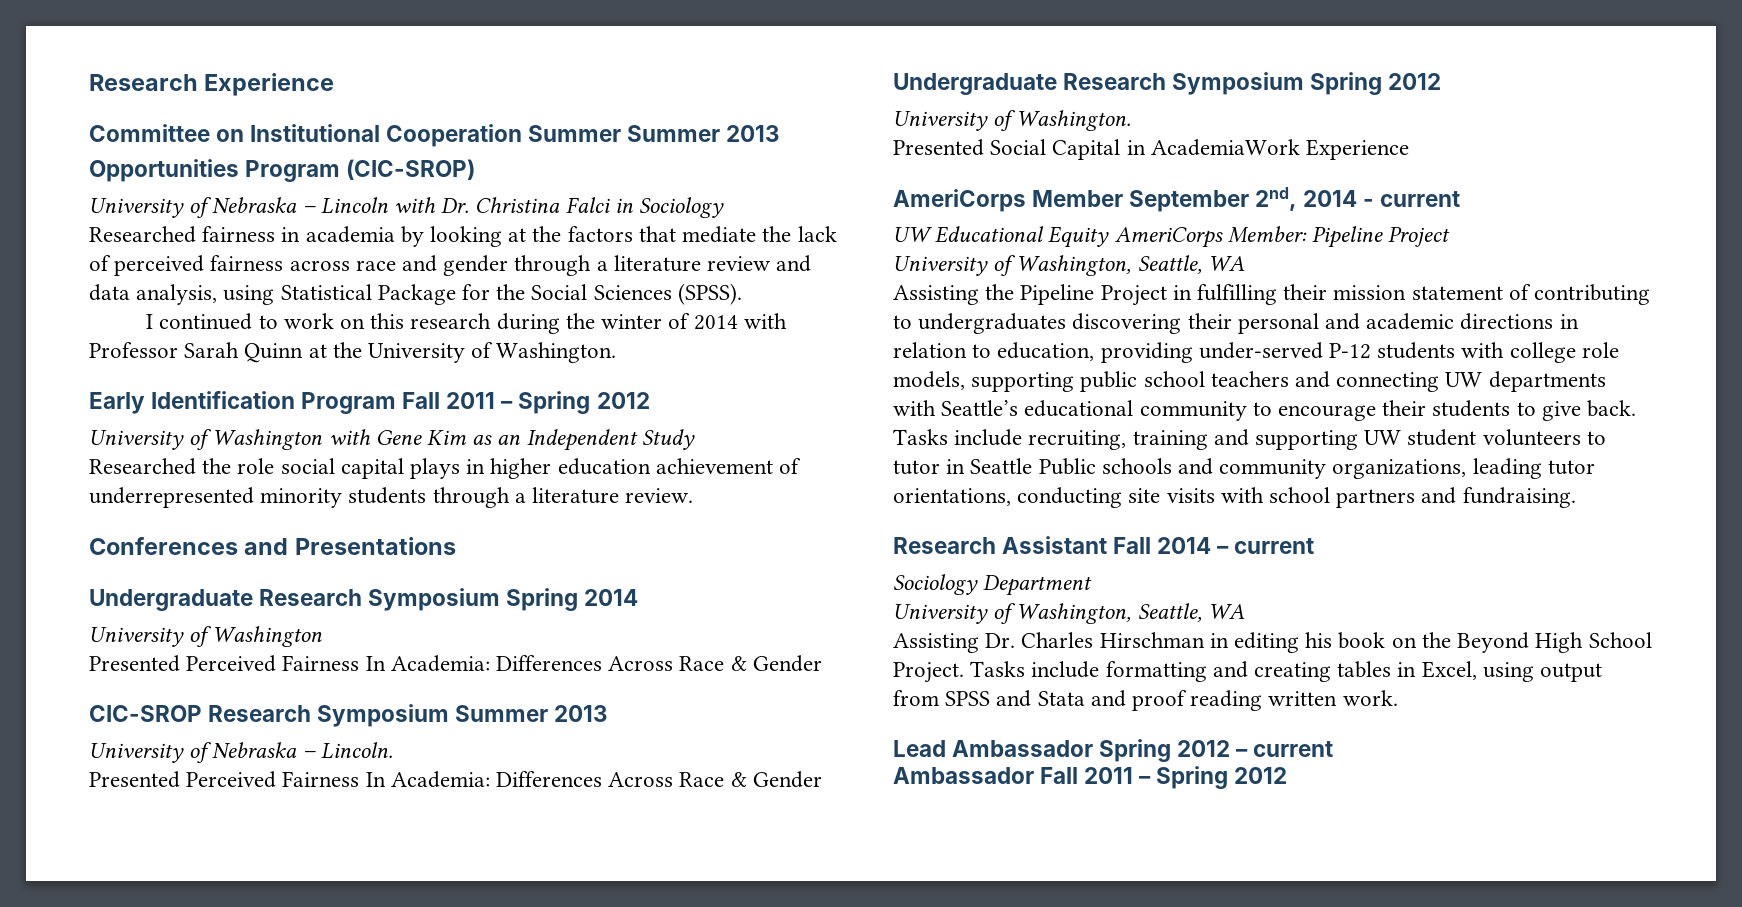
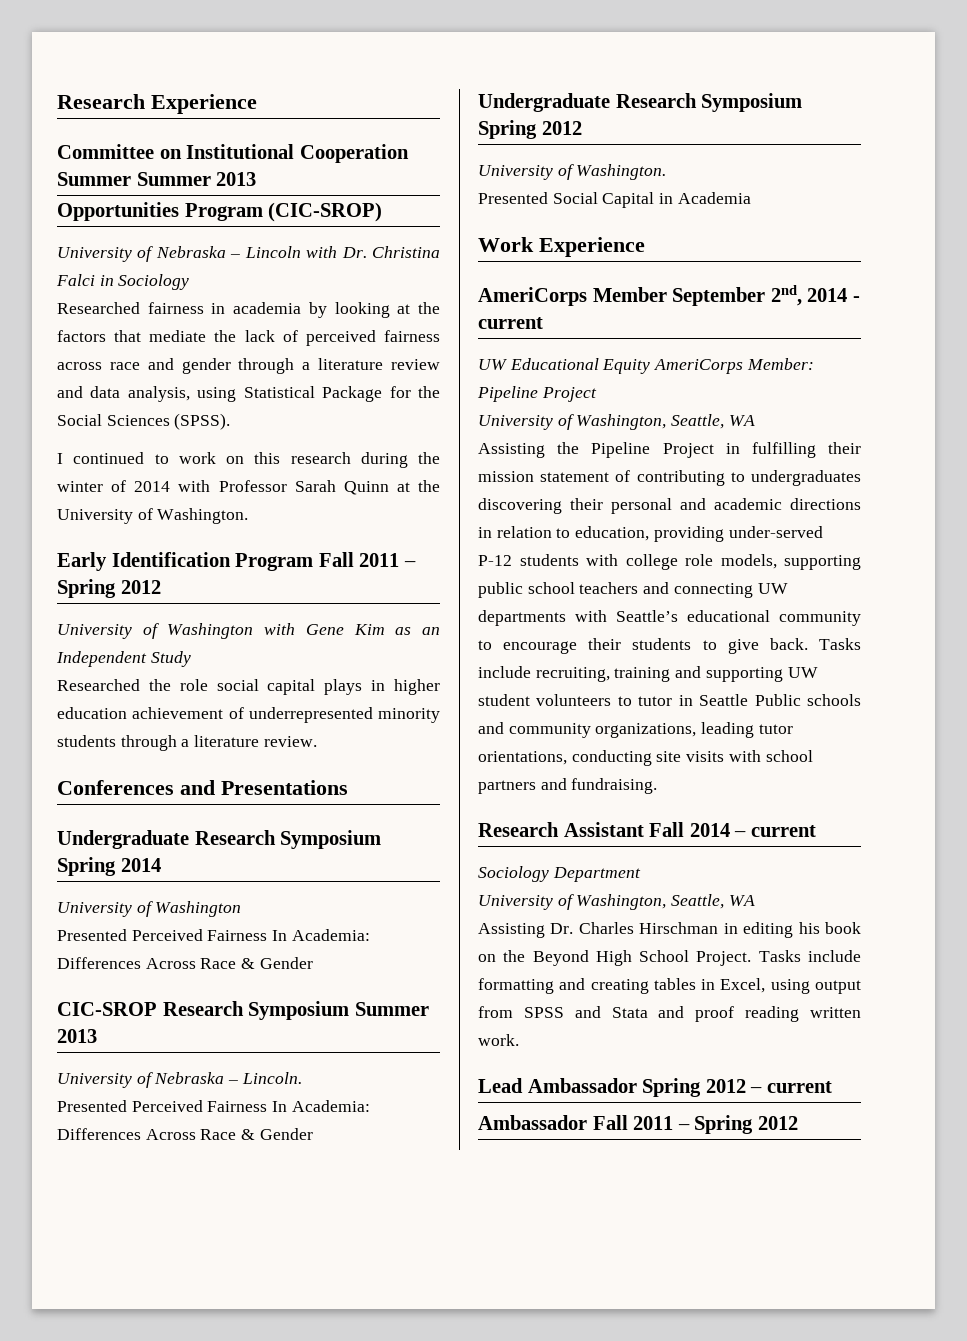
[1150,139,1300,156] AcademiaWork -> [677,192,751,204] [478,237,534,252] Academia // Work

